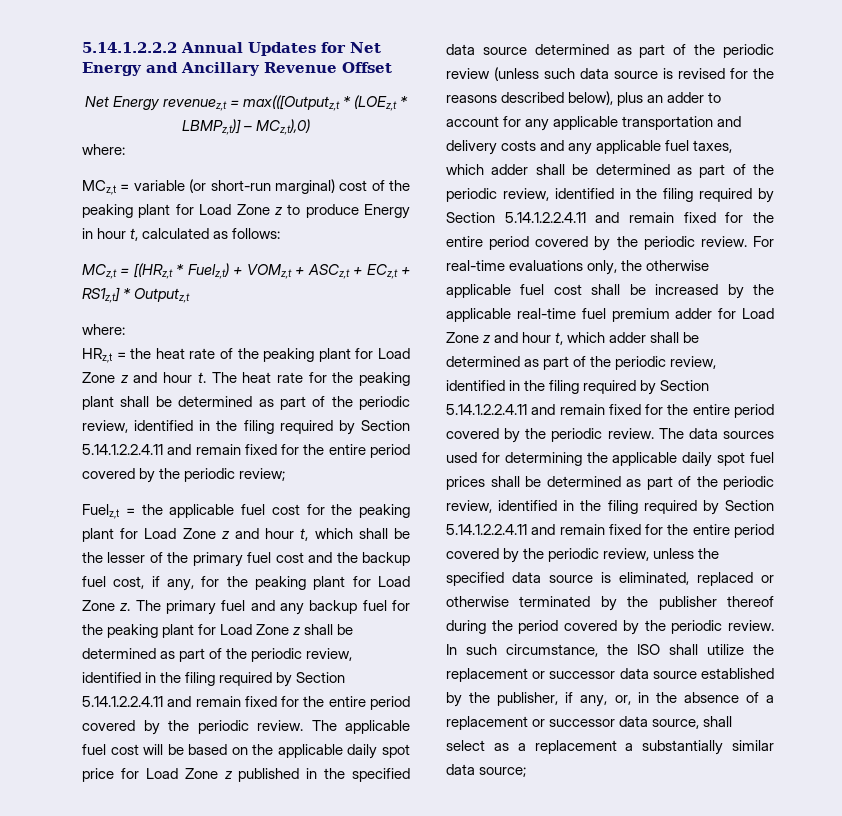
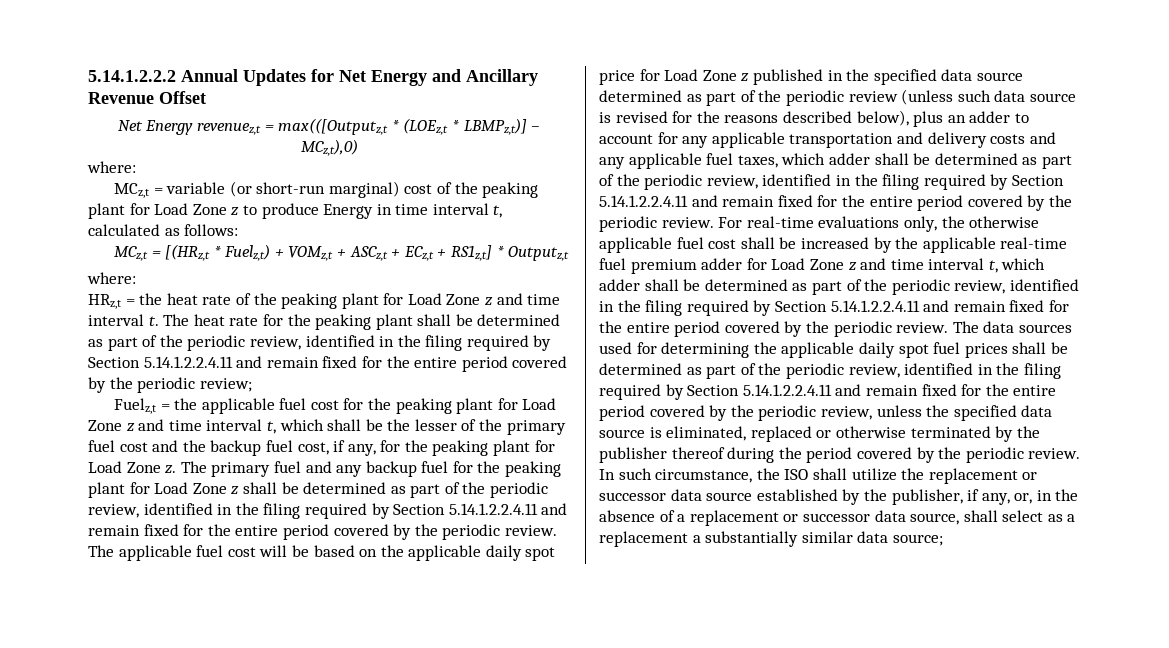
[97,228,127,239] hour -> [395,203,489,215] time interval
[163,372,193,383] hour -> [527,294,561,305] [88,314,144,326] time interval
[265,528,295,539] hour -> [168,419,263,431] time interval
[522,332,552,343] hour -> [890,258,985,270] time interval

